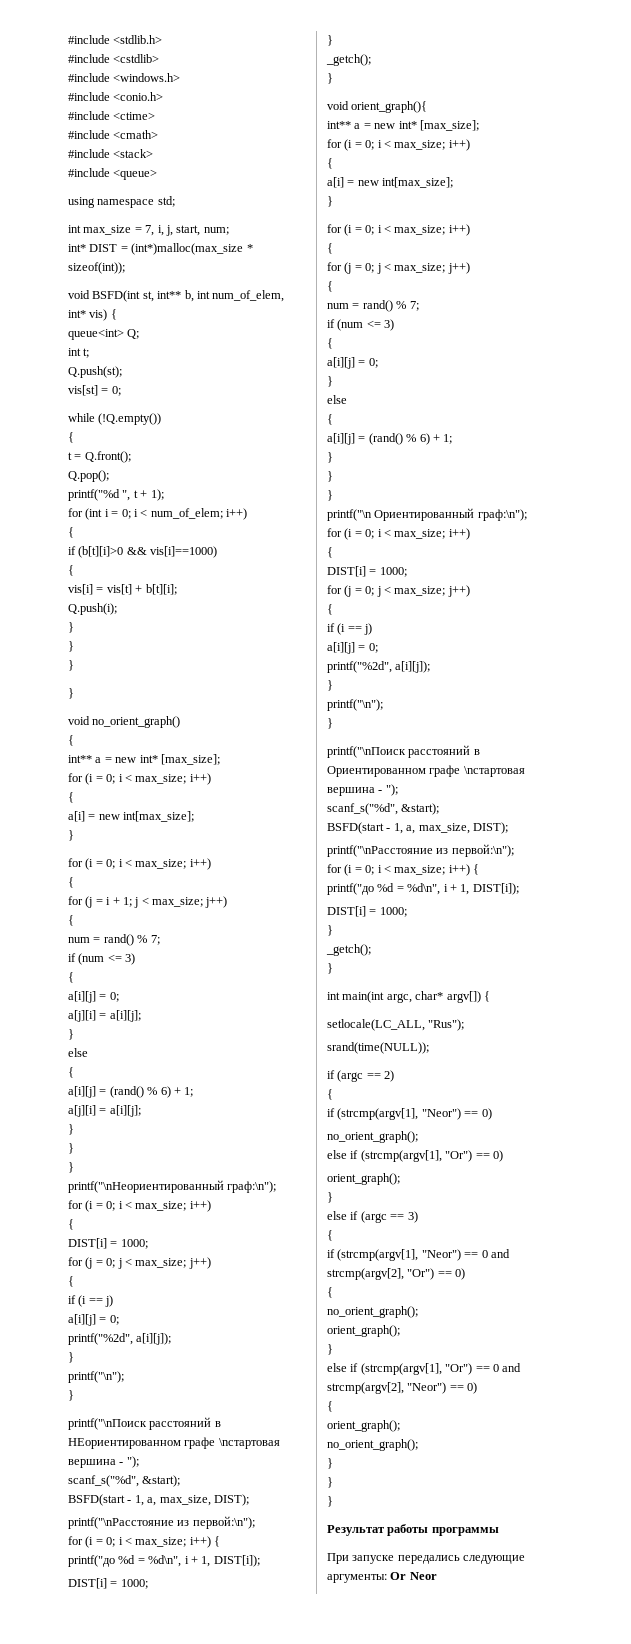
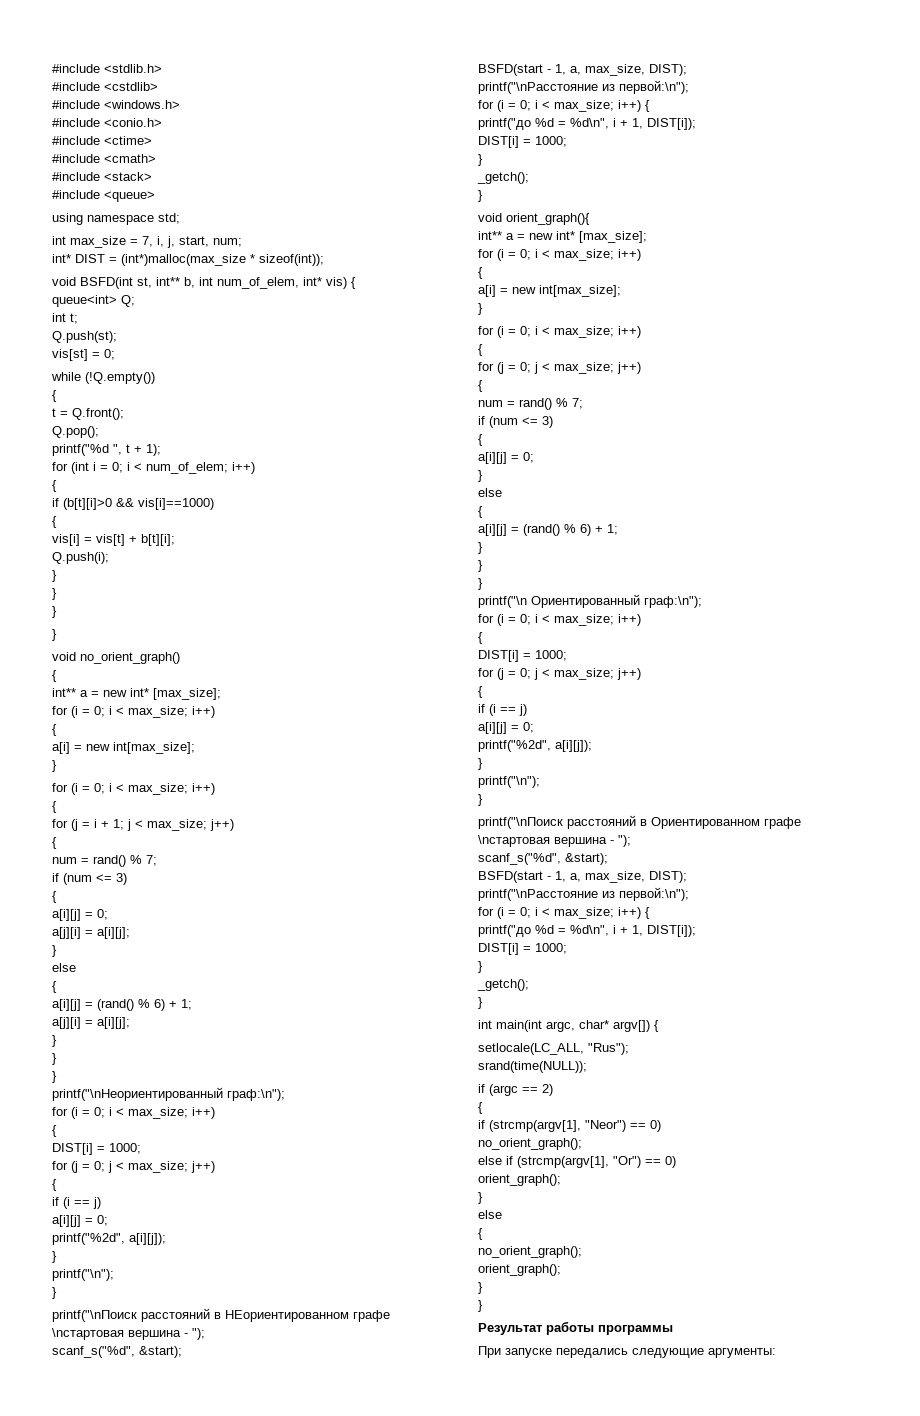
[350,1211,418,1223] [327,1230,333,1241] [327,1249,510,1261] [327,1268,466,1280] [327,1287,333,1298] [327,1306,418,1318] [327,1325,400,1337] [327,1344,333,1355] [327,1363,522,1375] [327,1382,478,1394] [327,1401,333,1412] [327,1420,400,1432] [327,1439,418,1451] [327,1458,333,1469] if (argc == 3) // { // if (strcmp(argv[1], "Neor") == 0 and strcmp(argv[2], "Or") == 0) // { // no_orient_graph(); // orient_graph(); // } // else if (strcmp(argv[1], "Or") == 0 and strcmp(argv[2], "Neor") == 0) // { // orient_graph(); // no_orient_graph(); // } -> [478,1228,483,1240] [478,1246,582,1258] [478,1264,561,1276] // { // no_orient_graph(); // orient_graph();
[390,1572,437,1580] Or Neor -> (776, 1353) none

